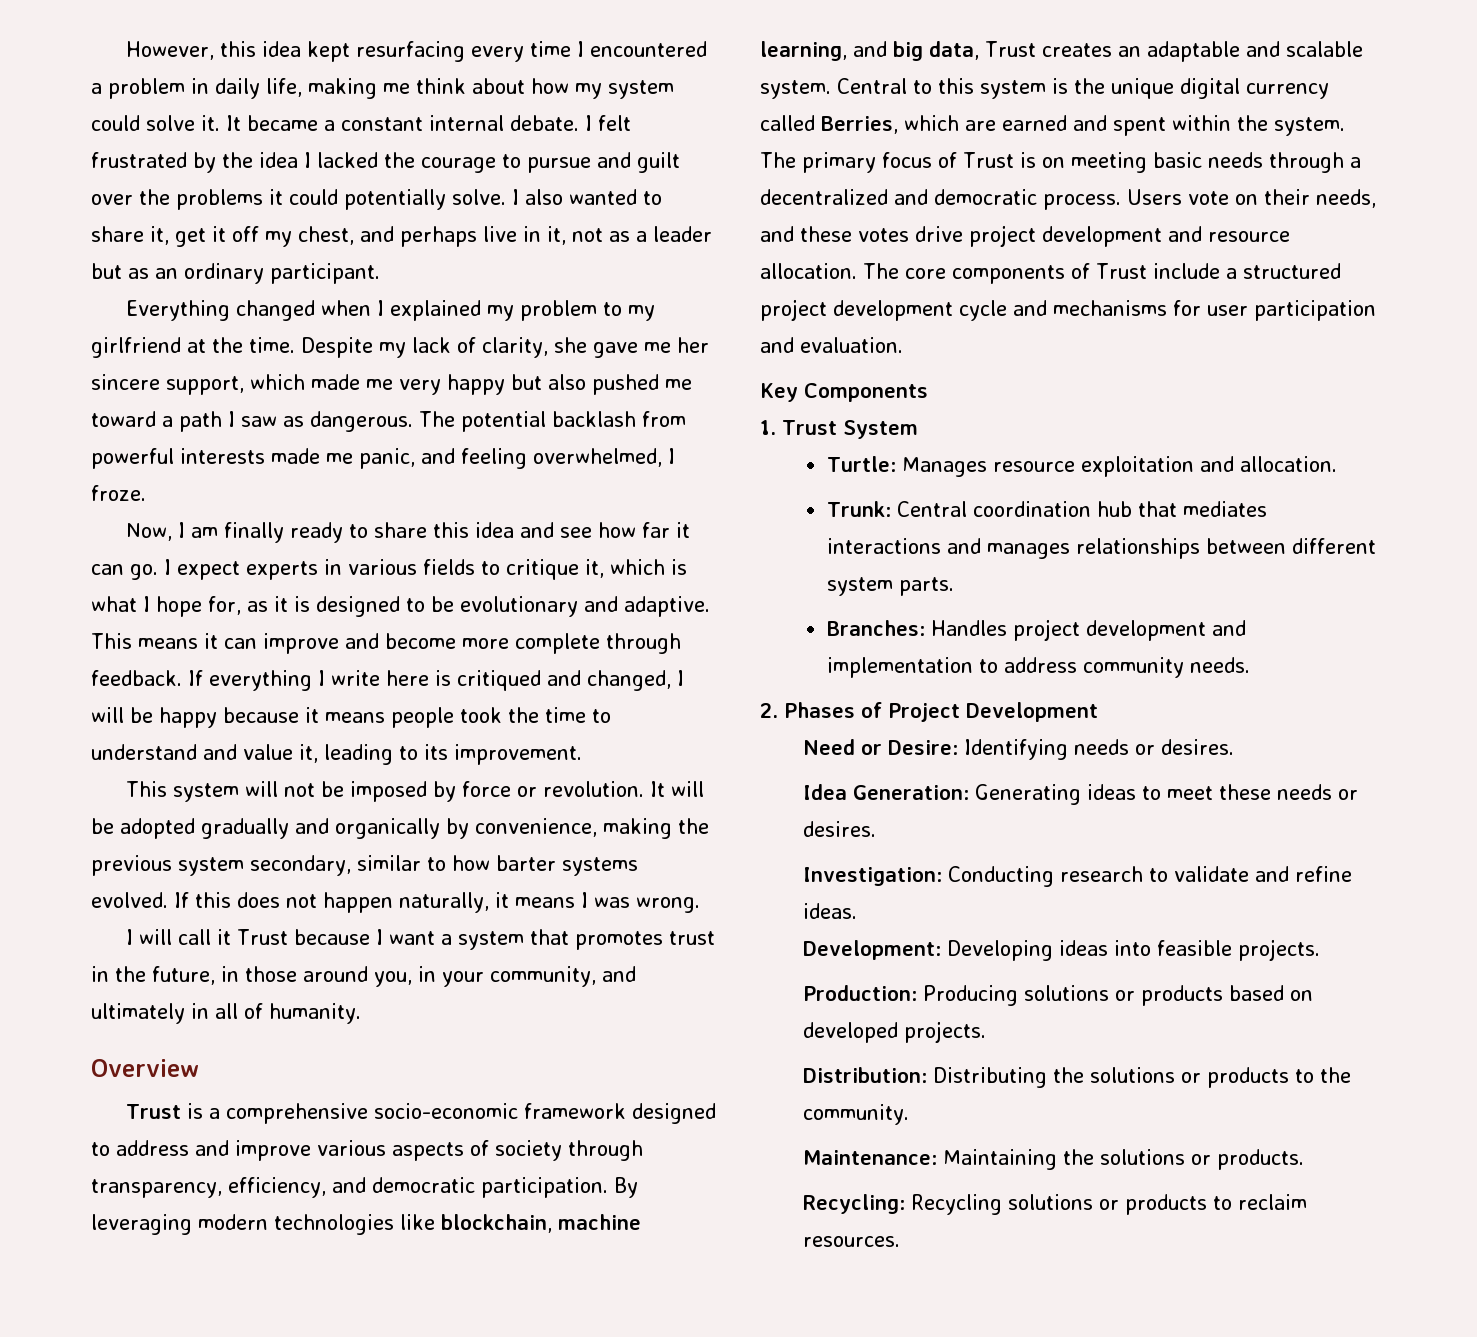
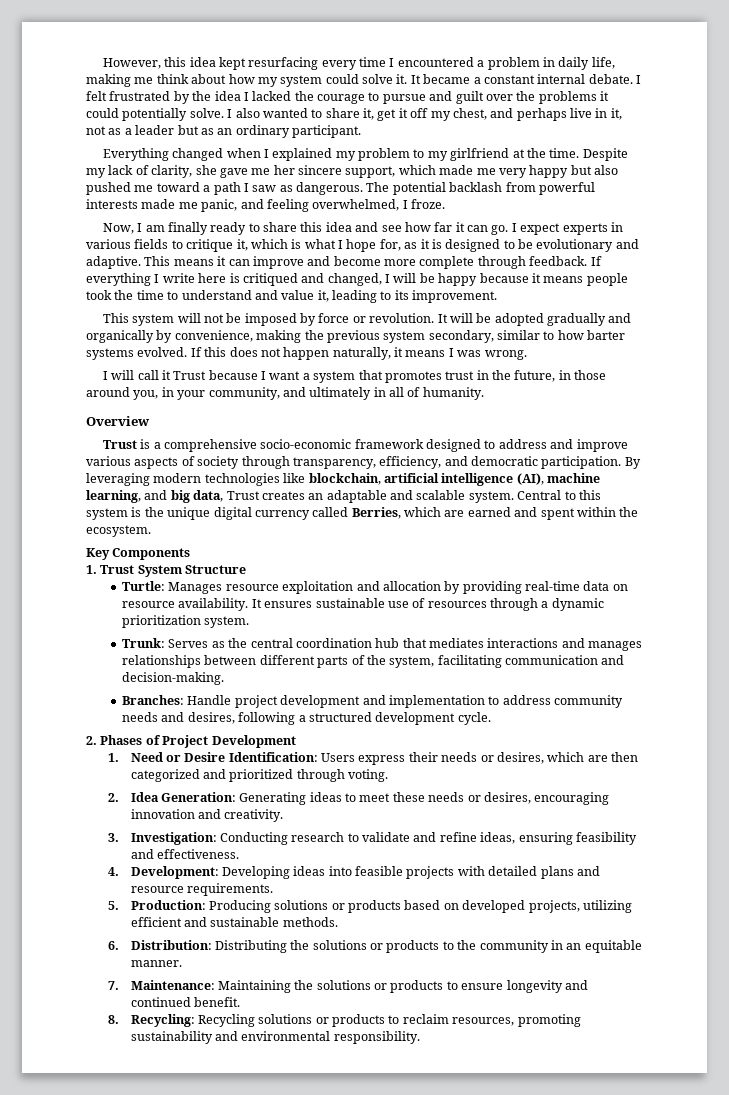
(552, 1223) none -> [383,473,544,486] artificial intelligence (AI),
[1274,117,1345,136] [760,152,1361,173] [760,189,1376,210] [760,225,1290,247] [760,263,1341,284] [760,299,1376,321] [760,337,903,353] system. The primary focus of Trust is on meeting basic needs through a decentralized and democratic process. Users vote on their needs, and these votes drive project development and resource allocation. The core components of Trust include a structured project development cycle and mechanisms for user participation and evaluation. -> [86,525,151,537] ecosystem.
(918, 429) none -> [185,565,247,574] Structure
[1239,456,1337,472] [826,501,967,517] allocation. // Trunk: Central -> [382,581,628,594] [122,598,604,611] [122,615,250,628] [122,638,293,648] allocation by providing real-time data on resource availability. It ensures sustainable use of resources through a dynamic prioritization system. // Trunk: Serves as the central
[826,577,954,596] system parts. -> [317,655,625,668] [122,672,225,685] parts of the system, facilitating communication and decision-making.
[930,620,1007,636] Handles -> [187,695,232,705] Handle
[1189,657,1250,673] needs. -> [122,712,491,725] needs and desires, following a structured development cycle.
(1098, 712) none -> [108,753,120,762] 1.
[887,739,1234,760] Desire: Identifying needs or desires. // -> [184,752,639,765] [130,769,389,782] [108,793,120,802] Desire Identification: Users express their needs or desires, which are then categorized and prioritized through voting. // 2.
[802,821,876,837] desires. // -> [483,792,610,805] [130,809,284,822] [108,833,120,842] desires, encouraging innovation and creativity. // 3.
[802,903,857,919] ideas. // -> [480,832,637,845] [130,849,239,859] [108,867,120,876] ideas, ensuring feasibility and effectiveness. // 4.
[1237,939,1320,961] projects. // -> [406,866,600,879] [130,883,273,896] [108,901,120,910] projects with detailed plans and resource requirements. // 5.
[903,1021,986,1043] projects. // -> [528,900,632,913] [130,917,338,927] [108,941,120,950] projects, utilizing efficient and sustainable methods. // 6.
[802,1104,909,1125] community. // -> [479,940,642,953] [130,960,182,967] [108,981,120,990] community in an equitable manner. // 7.
[1216,1149,1304,1170] products. // -> [390,980,588,993] [130,997,240,1007] [108,1015,120,1024] products to ensure longevity and continued benefit. // 8.
[802,1236,900,1247] resources. -> [452,1014,581,1027] [130,1031,420,1044] resources, promoting sustainability and environmental responsibility.

